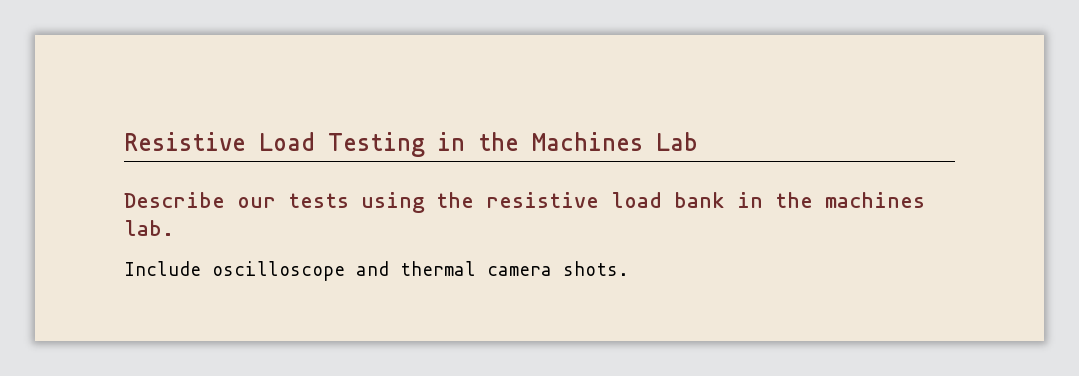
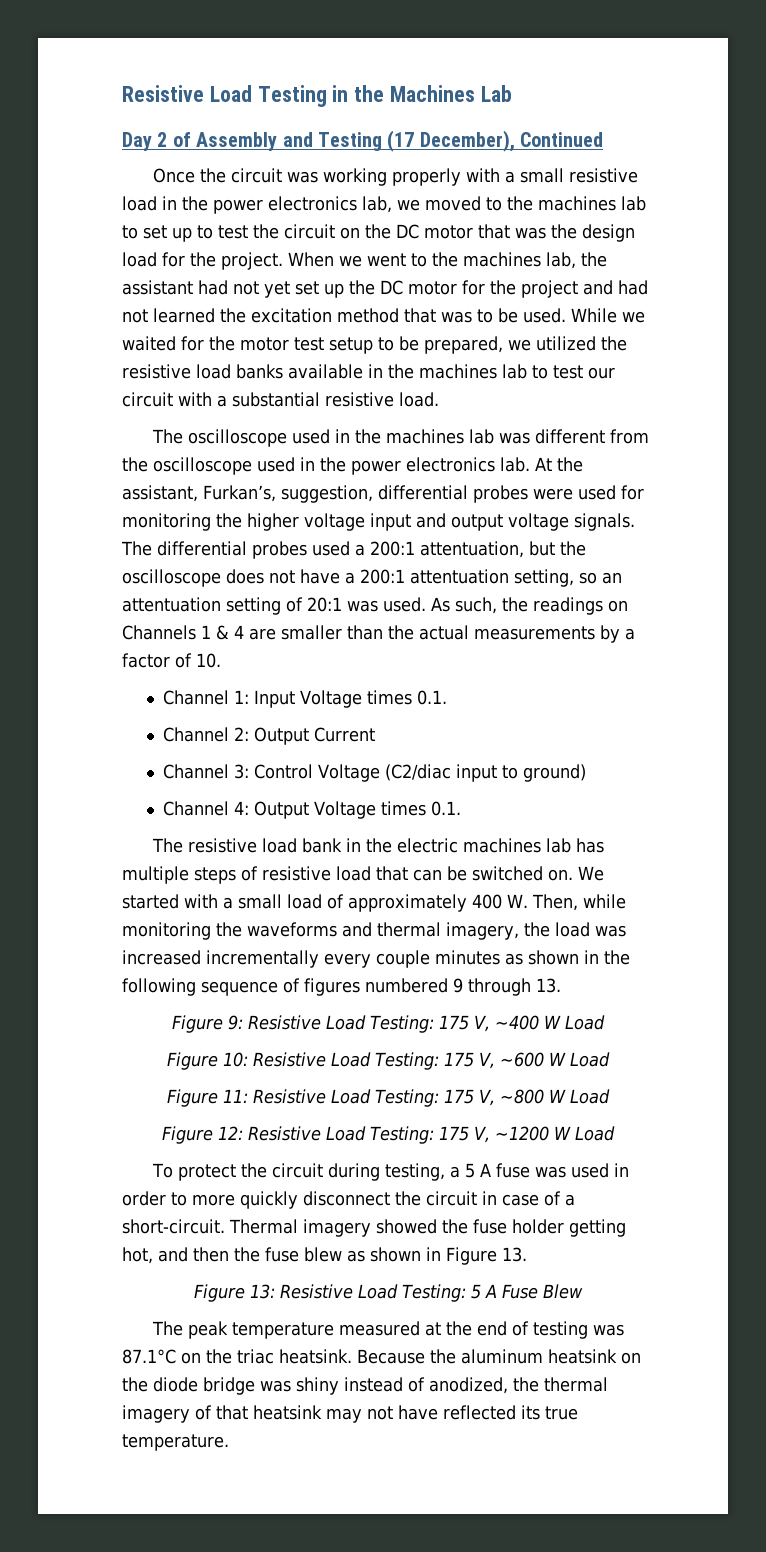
[124,192,474,213] Describe our tests using the -> [122,130,604,152] [153,168,639,186] [122,196,646,214] [122,224,635,242] [122,252,607,270] [122,280,648,298] [122,308,645,323] [122,336,627,354] [122,364,615,379] [122,392,439,407] [152,429,650,447] [122,457,583,475] [122,485,644,503] [122,513,635,531] [121,541,586,559] [122,569,622,587] [122,597,628,615] [122,625,635,643] [122,653,221,668] [162,690,447,708] [162,727,375,745] [162,764,586,782] [162,801,461,819] [152,838,184,853] Day 2 of Assembly and Testing (17 December), Continued // Once the circuit was working properly with a small resistive load in the power electronics lab, we moved to the machines lab to set up to test the circuit on the DC motor that was the design load for the project. When we went to the machines lab, the assistant had not yet set up the DC motor for the project and had not learned the excitation method that was to be used. While we waited for the motor test setup to be prepared, we utilized the resistive load banks available in the machines lab to test our circuit with a substantial resistive load. // The oscilloscope used in the machines lab was different from the oscilloscope used in the power electronics lab. At the assistant, Furkan’s, suggestion, differential probes were used for monitoring the higher voltage input and output voltage signals. The differential probes used a 200:1 attentuation, but the oscilloscope does not have a 200:1 attentuation setting, so an attentuation setting of 20:1 was used. As such, the readings on Channels 1 & 4 are smaller than the actual measurements by a factor of 10. // Channel 1: Input Voltage times 0.1. // Channel 2: Output Current // Channel 3: Control Voltage (C2/diac input to ground) // Channel 4: Output Voltage times 0.1. // The
[825,192,925,208] [124,220,174,236] [124,261,629,281] machines lab. // Include oscilloscope and thermal camera shots. -> [397,838,605,853] [122,866,604,884] [122,894,626,912] [122,922,626,940] [122,950,630,968] [122,978,561,996] [172,1015,605,1033] [167,1052,610,1070] [167,1089,610,1107] [162,1126,615,1144] [152,1163,630,1181] [122,1191,575,1209] [122,1219,626,1237] [122,1247,527,1265] [193,1284,584,1302] [152,1321,625,1339] [122,1349,641,1364] [122,1377,608,1395] [122,1405,578,1423] [122,1434,229,1451] electric machines lab has multiple steps of resistive load that can be switched on. We started with a small load of approximately 400 W. Then, while monitoring the waveforms and thermal imagery, the load was increased incrementally every couple minutes as shown in the following sequence of figures numbered 9 through 13. // Figure 9: Resistive Load Testing: 175 V, ~400 W Load // Figure 10: Resistive Load Testing: 175 V, ~600 W Load // Figure 11: Resistive Load Testing: 175 V, ~800 W Load // Figure 12: Resistive Load Testing: 175 V, ~1200 W Load // To protect the circuit during testing, a 5 A fuse was used in order to more quickly disconnect the circuit in case of a short-circuit. Thermal imagery showed the fuse holder getting hot, and then the fuse blew as shown in Figure 13. // Figure 13: Resistive Load Testing: 5 A Fuse Blew // The peak temperature measured at the end of testing was 87.1°C on the triac heatsink. Because the aluminum heatsink on the diode bridge was shiny instead of anodized, the thermal imagery of that heatsink may not have reflected its true temperature.

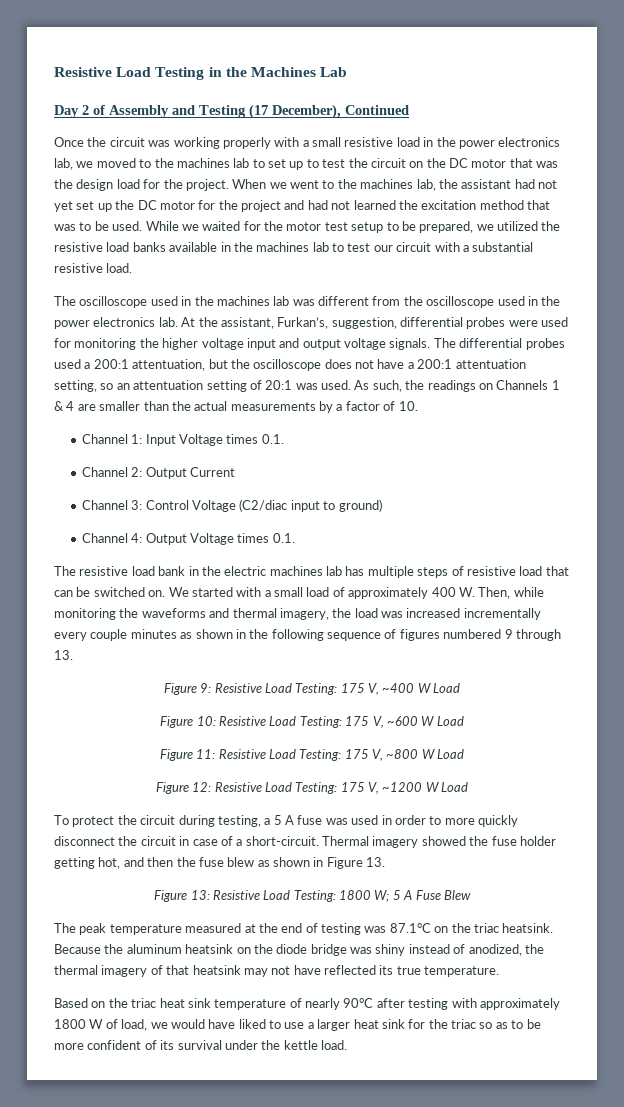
(466, 1293) none -> [339,890,390,902] 1800 W;
(229, 1442) none -> [54,998,560,1010] [54,1019,541,1031] [54,1040,347,1050] // Based on the triac heat sink temperature of nearly 90°C after testing with approximately 1800 W of load, we would have liked to use a larger heat sink for the triac so as to be more confident of its survival under the kettle load.

